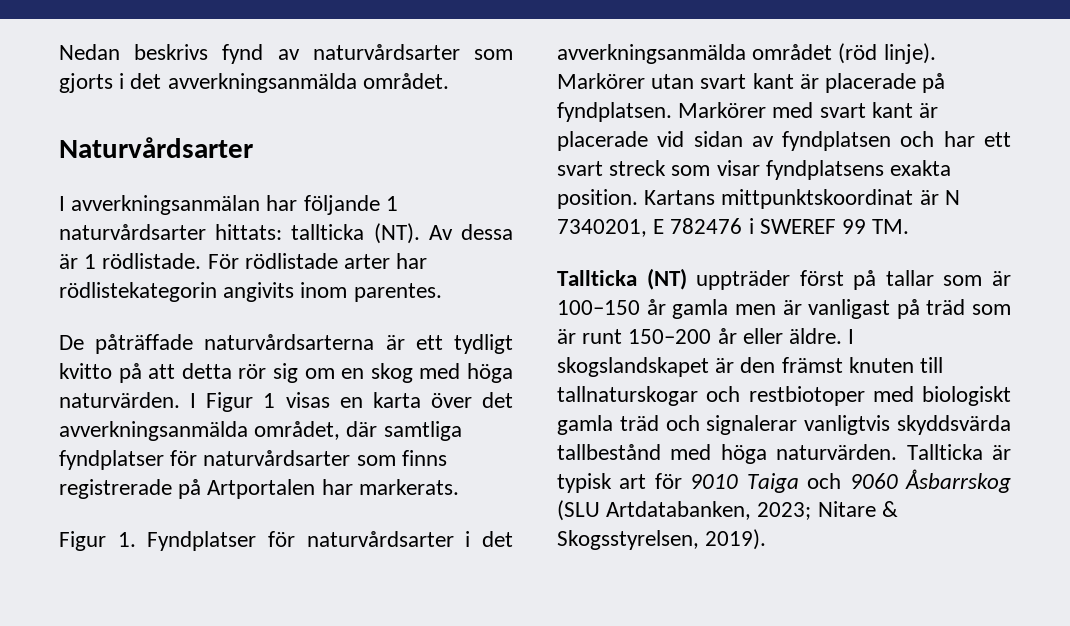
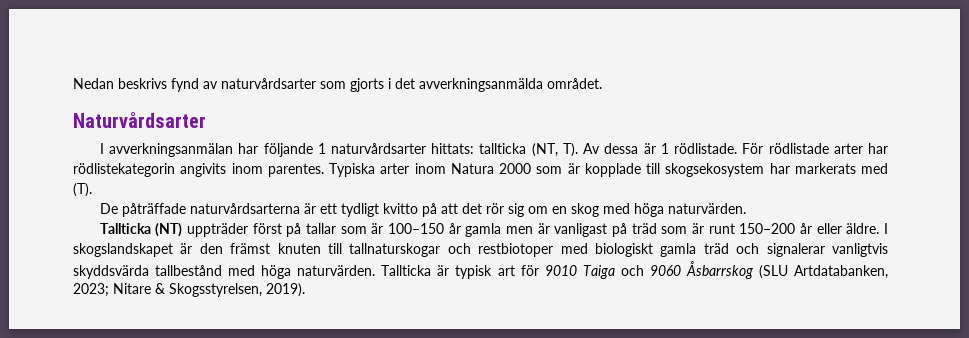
[373,223,420,244] (NT). -> [531,143,578,157] (NT, T).
(442, 292) none -> [329,163,888,177] [73,183,92,197] Typiska arter inom Natura 2000 som är kopplade till skogsekosystem har markerats med (T).
[181,363,232,379] detta -> [461,203,482,214] det
[190,392,513,412] [59,421,462,441] [59,450,447,470] [59,479,459,499] [59,531,513,551] [557,43,936,64] [557,73,946,93] [557,102,939,122] [557,131,1011,151] [557,160,952,180] [557,189,960,209] [557,218,910,237] I Figur 1 visas en karta över det avverkningsanmälda området, där samtliga fyndplatser för naturvårdsarter som finns registrerade på Artportalen har markerats. // Figur 1. Fyndplatser för naturvårdsarter i det avverkningsanmälda området (röd linje). Markörer utan svart kant är placerade på fyndplatsen. Markörer med svart kant är placerade vid sidan av fyndplatsen och har ett svart streck som visar fyndplatsens exakta position. Kartans mittpunktskoordinat är N 7340201, E 782476 i SWEREF 99 TM. -> (746, 208) none

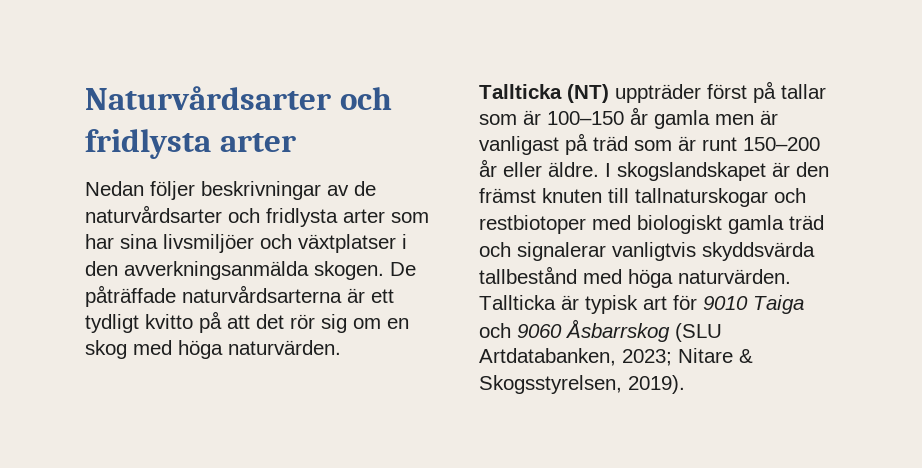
[73,78,602,92] [73,112,206,128] [99,143,889,157] [73,163,888,177] [73,183,92,197] Nedan beskrivs fynd av naturvårdsarter som gjorts i det avverkningsanmälda området. // Naturvårdsarter // I avverkningsanmälan har följande 1 naturvårdsarter hittats: tallticka (NT, T). Av dessa är 1 rödlistade. För rödlistade arter har rödlistekategorin angivits inom parentes. Typiska arter inom Natura 2000 som är kopplade till skogsekosystem har markerats med (T). // -> [85,86,392,110] [85,129,296,159] [85,181,376,200] [85,205,429,227] [85,234,407,253] [85,261,384,280] Naturvårdsarter och fridlysta arter // Nedan följer beskrivningar av de naturvårdsarter och fridlysta arter som har sina livsmiljöer och växtplatser i den avverkningsanmälda skogen.

